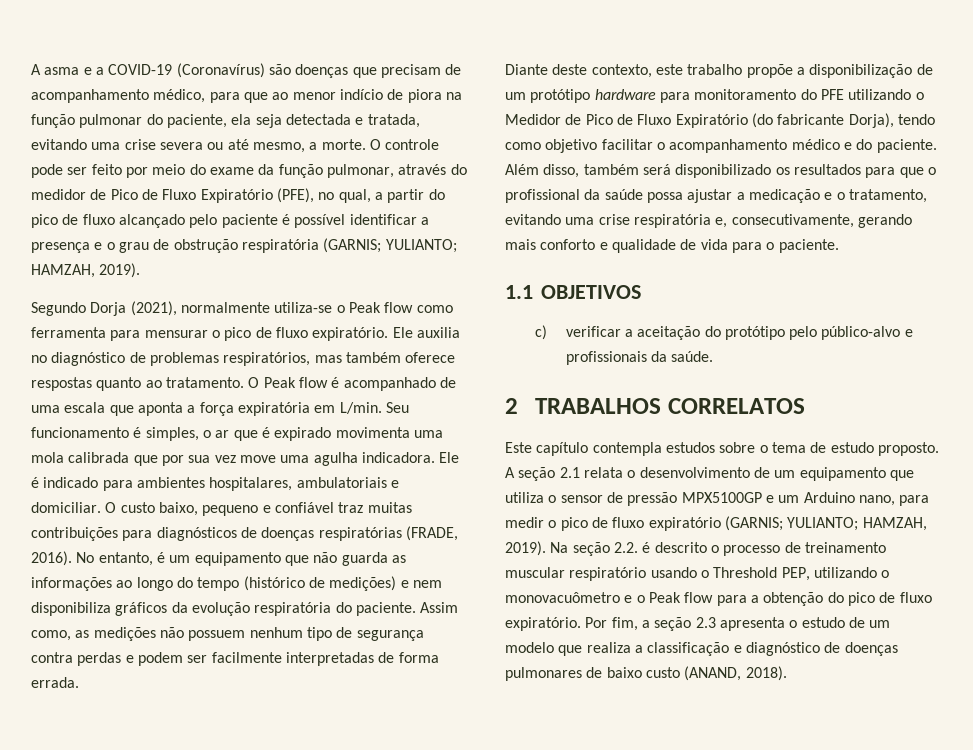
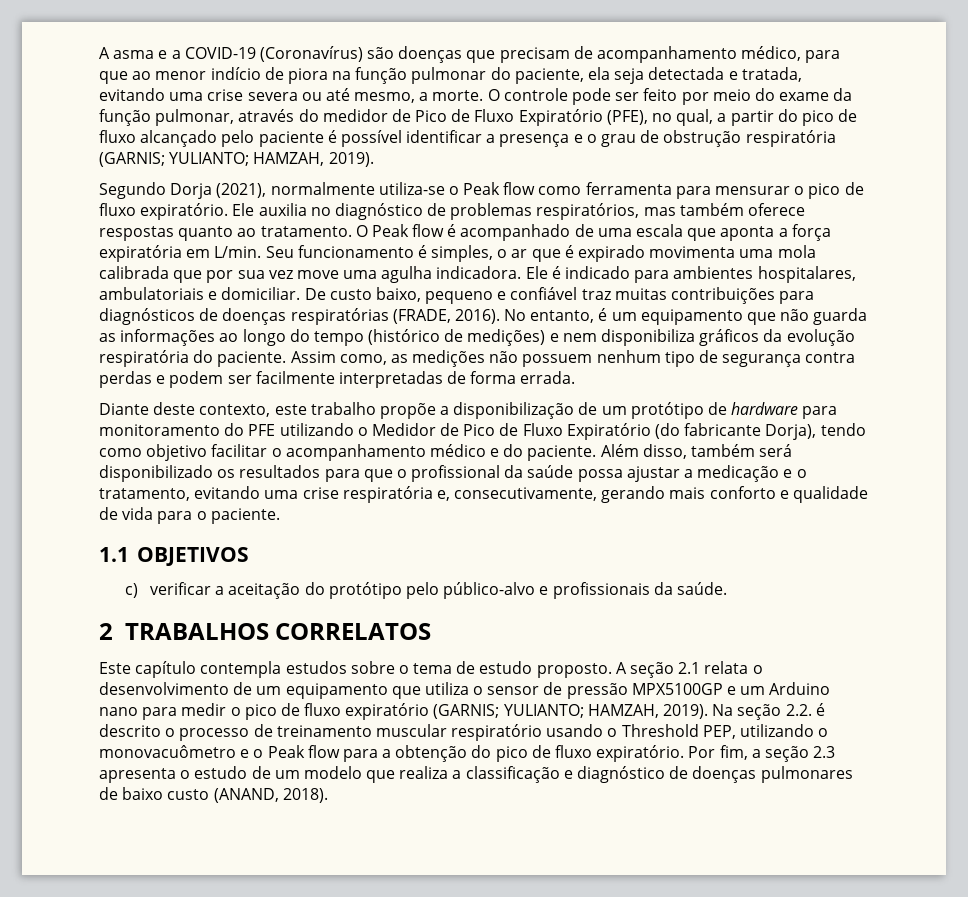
[105,502,117,513] O -> [304,288,326,300] De
(591, 96) none -> [708,402,728,415] de
[858,495,895,506] nano, -> [99,707,138,716] nano

